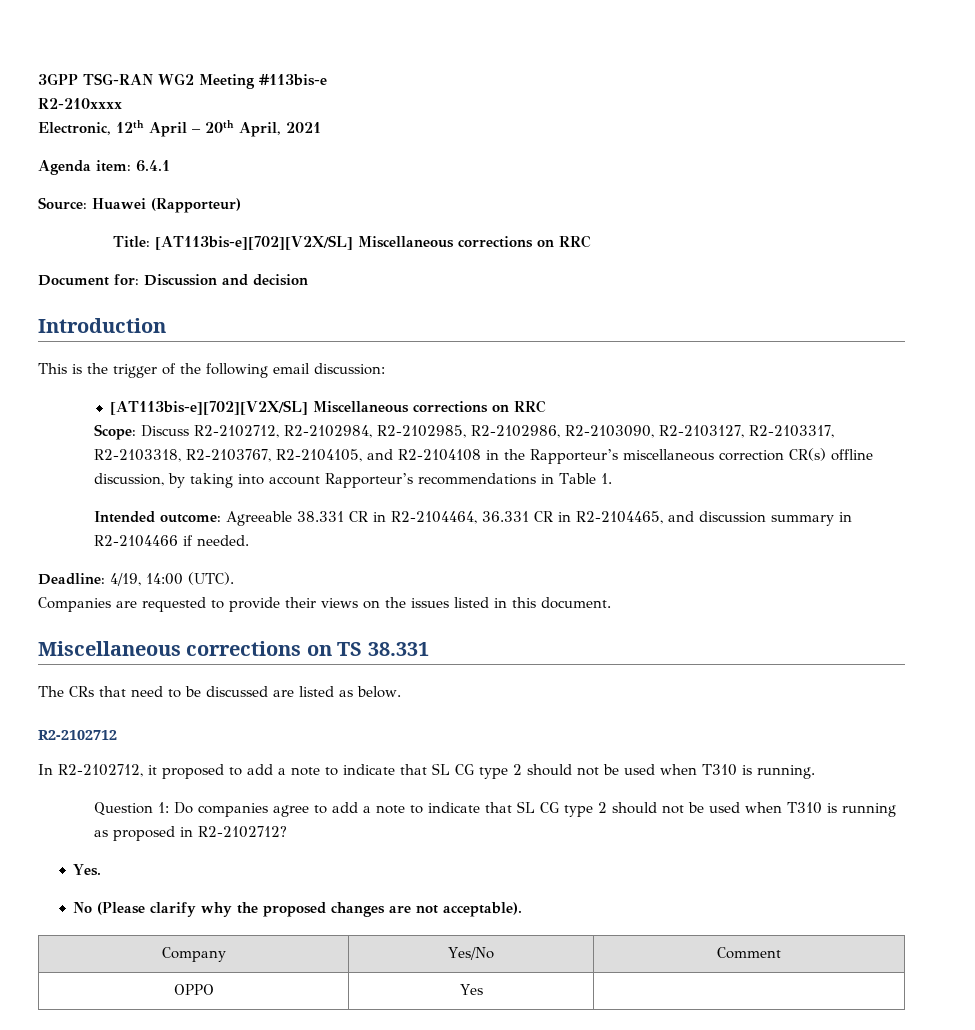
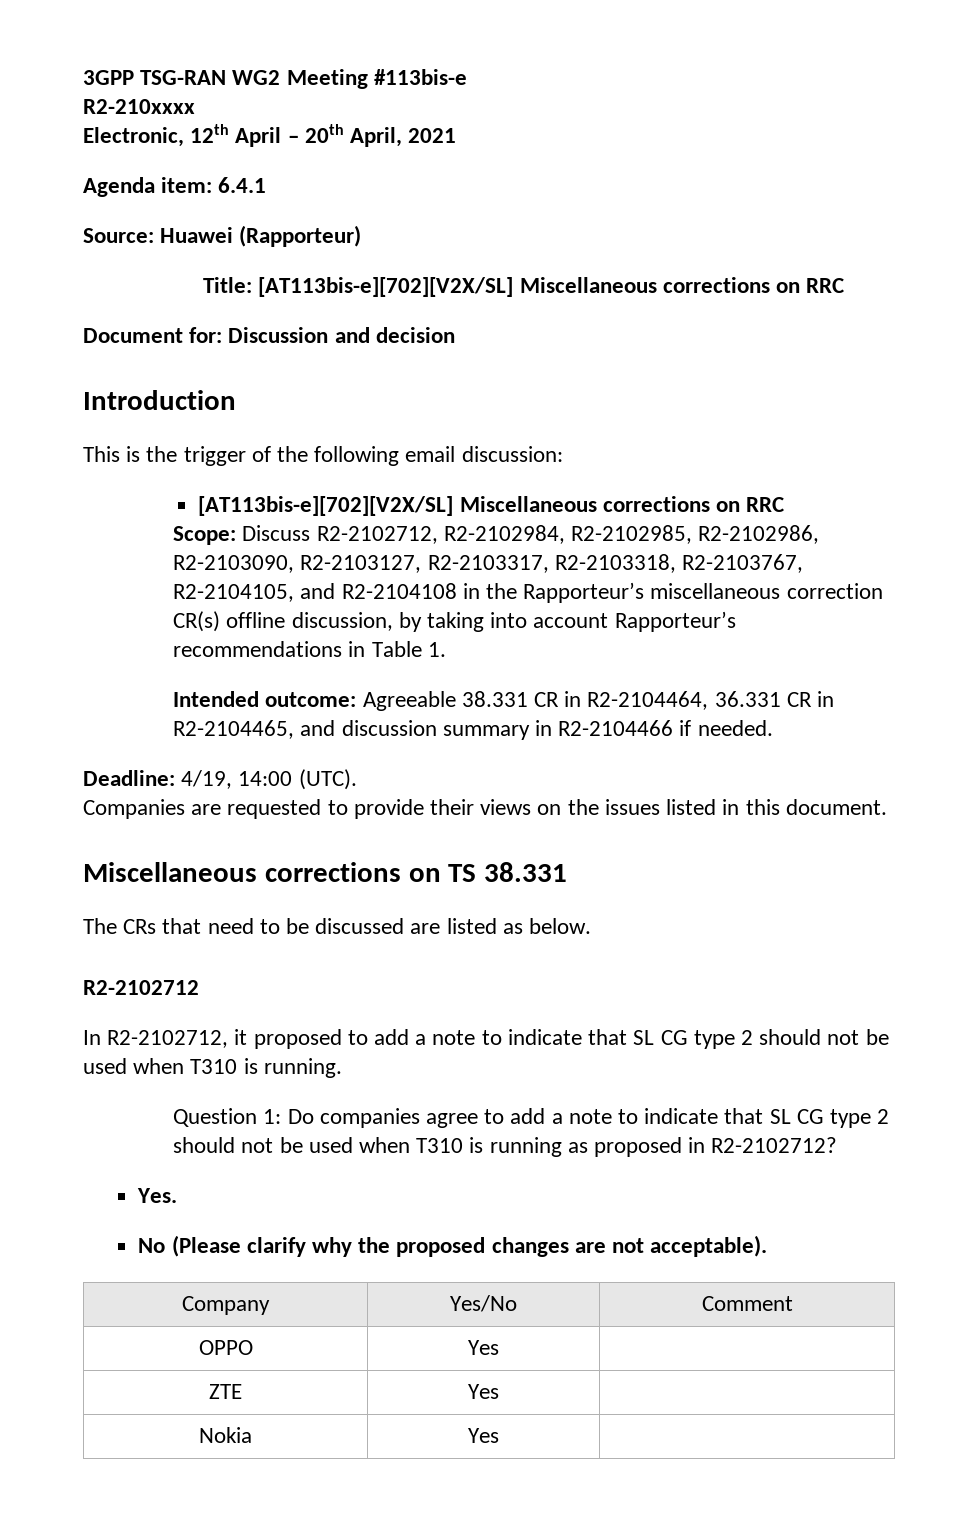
(483, 989) none -> [209,1384,242,1399] [468,1384,499,1399] [199,1427,252,1443] [468,1428,499,1443] // ZTE | Yes | // Nokia | Yes |

